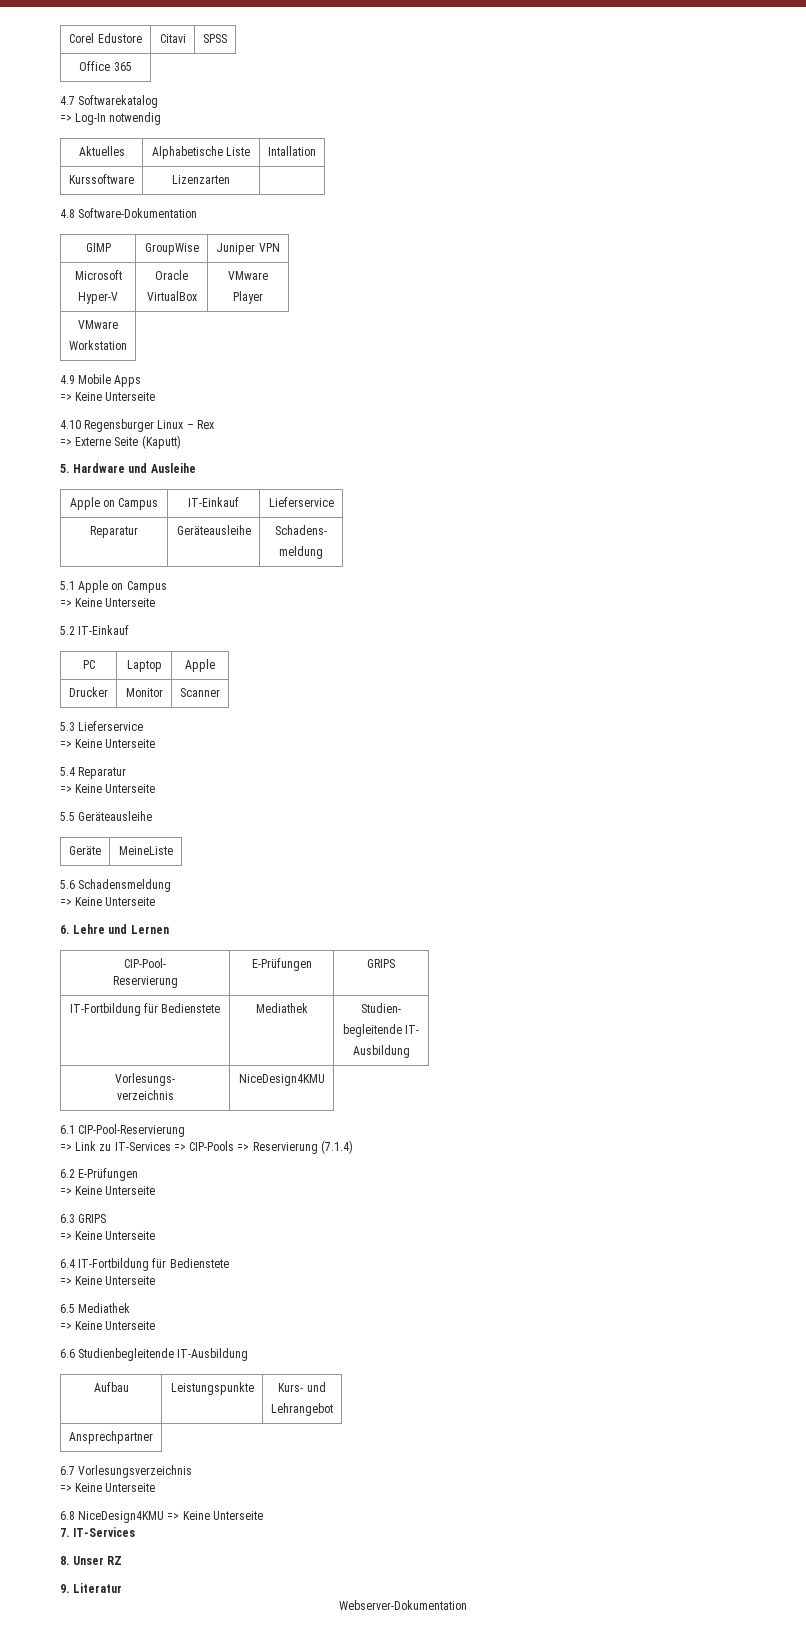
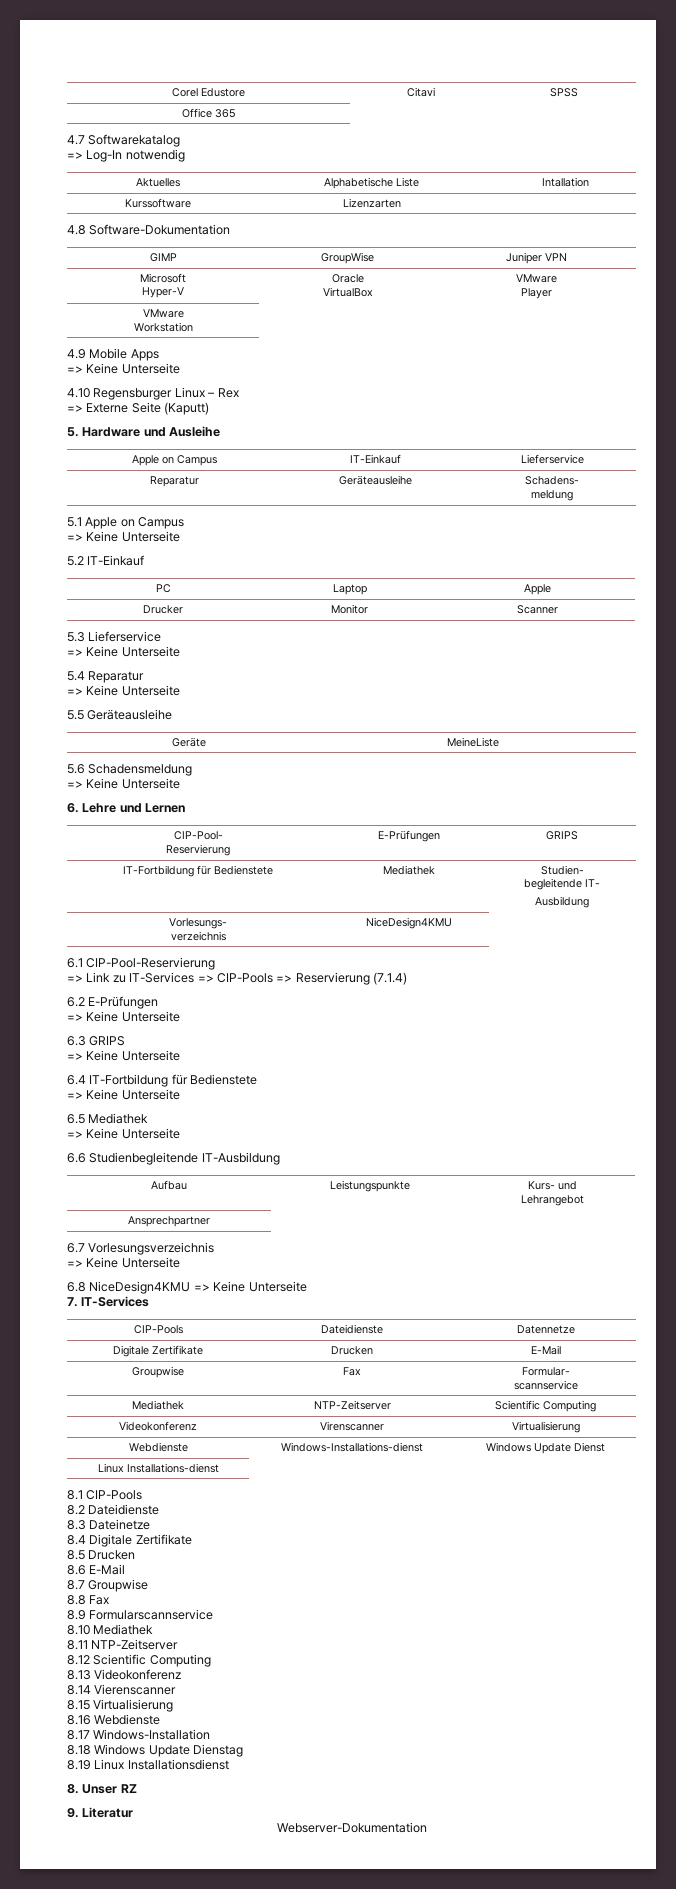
(136, 1532) none -> [133,1325,183,1334] [321,1324,383,1334] [516,1325,575,1334] [113,1345,203,1357] [331,1346,373,1355] [530,1345,561,1355] [132,1366,184,1378] [343,1367,361,1376] [521,1367,570,1376] [513,1380,578,1390] [132,1400,184,1410] [313,1400,391,1410] [495,1400,596,1412] [119,1421,197,1431] [320,1421,384,1431] [511,1421,580,1433] [128,1442,188,1452] [281,1442,423,1452] [486,1442,605,1454] [97,1463,219,1473] [67,1490,143,1500] [67,1504,160,1515] [67,1519,151,1530] [67,1534,192,1547] [67,1550,136,1560] [67,1564,126,1575] [67,1579,149,1592] [67,1595,110,1605] [67,1609,214,1620] [67,1624,154,1635] [67,1639,179,1650] [67,1654,211,1667] [67,1669,182,1680] [67,1684,177,1695] [67,1699,174,1712] [67,1714,161,1725] [67,1729,211,1740] [67,1744,244,1757] [67,1759,229,1770] // CIP-Pools | Dateidienste | Datennetze // Digitale Zertifikate | Drucken | E-Mail // Groupwise | Fax | Formular- // scannservice // Mediathek | NTP-Zeitserver | Scientific Computing // Videokonferenz | Virenscanner | Virtualisierung // Webdienste | Windows-Installations-dienst | Windows Update Dienst // Linux Installations-dienst // 8.1 CIP-Pools // 8.2 Dateidienste // 8.3 Dateinetze // 8.4 Digitale Zertifikate // 8.5 Drucken // 8.6 E-Mail // 8.7 Groupwise // 8.8 Fax // 8.9 Formularscannservice // 8.10 Mediathek // 8.11 NTP-Zeitserver // 8.12 Scientific Computing // 8.13 Videokonferenz // 8.14 Vierenscanner // 8.15 Virtualisierung // 8.16 Webdienste // 8.17 Windows-Installation // 8.18 Windows Update Dienstag // 8.19 Linux Installationsdienst

